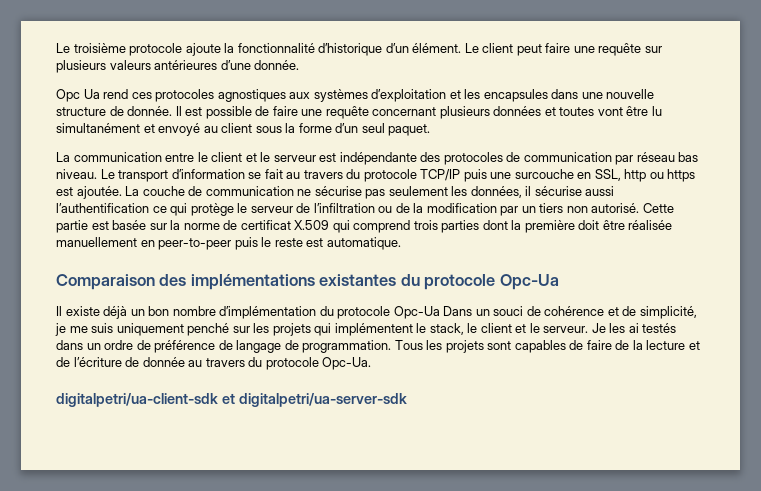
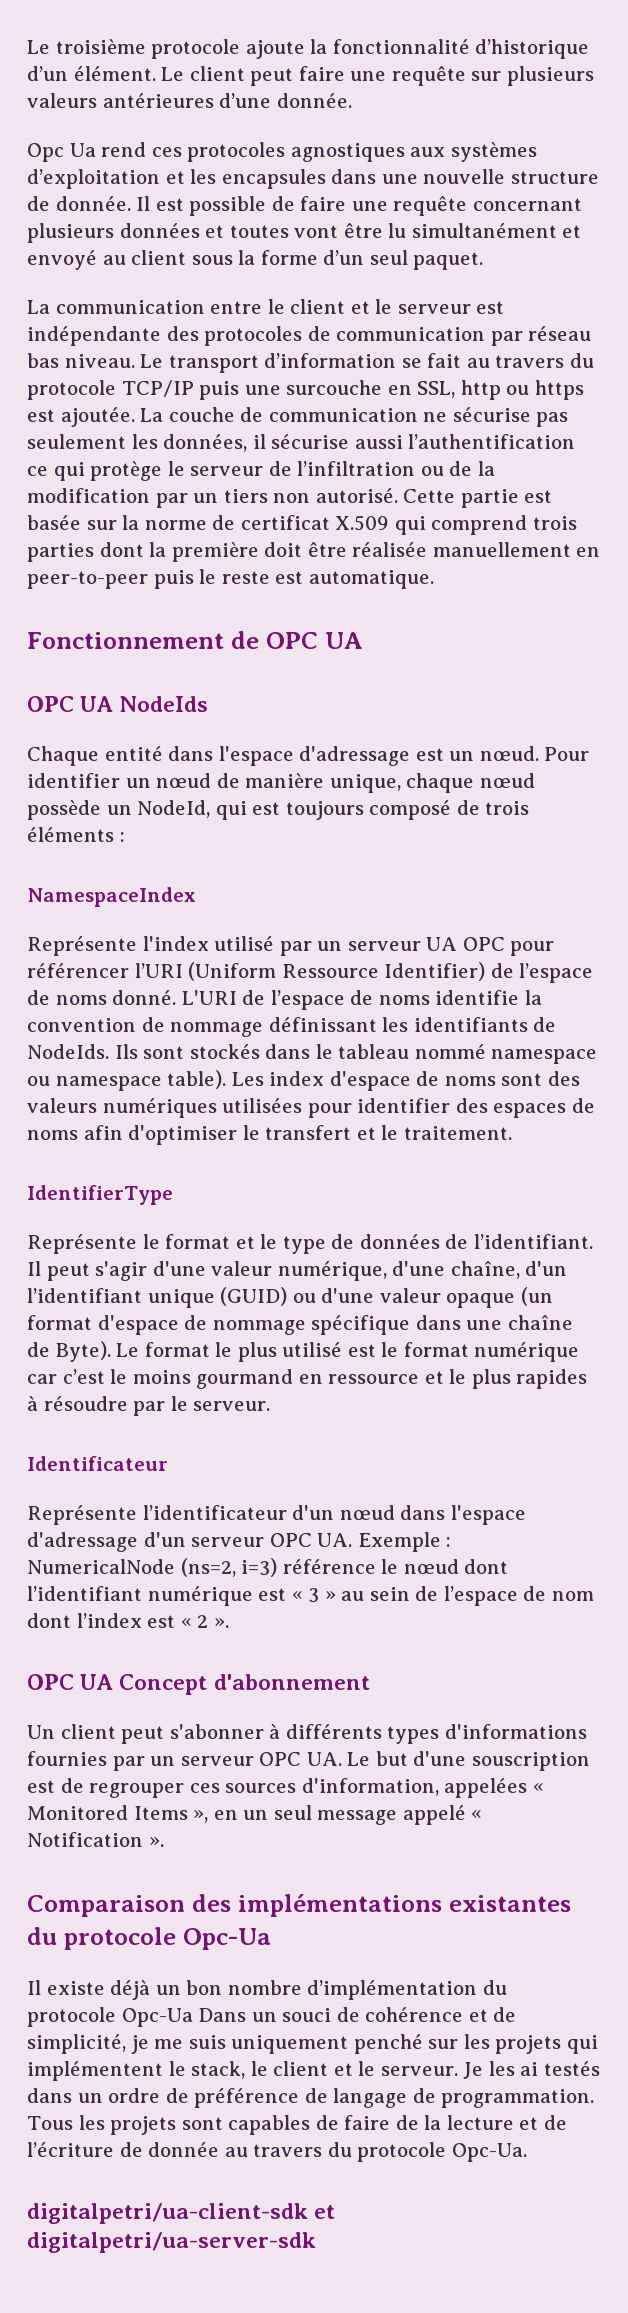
(401, 243) none -> [27,631,363,649] [27,696,209,712] [27,746,590,766] [27,773,535,793] [27,800,530,820] [27,827,125,842] [27,887,196,907] [27,936,555,956] [27,962,594,983] [27,990,542,1010] [27,1017,557,1037] [27,1044,598,1064] [27,1070,580,1091] [27,1098,595,1118] [27,1125,512,1145] [27,1185,173,1205] [27,1234,593,1254] [27,1261,568,1281] [27,1287,553,1308] [27,1315,573,1335] [27,1341,580,1362] [27,1369,588,1389] [27,1396,271,1416] [27,1456,168,1471] [27,1505,526,1525] [27,1532,452,1552] [27,1558,509,1577] [27,1586,594,1606] [27,1613,229,1628] [27,1674,370,1695] [27,1724,587,1744] [27,1751,590,1771] [27,1778,544,1798] [27,1805,483,1825] [27,1832,164,1847] // Fonctionnement de OPC UA // OPC UA NodeIds // Chaque entité dans l'espace d'adressage est un nœud. Pour identifier un nœud de manière unique, chaque nœud possède un NodeId, qui est toujours composé de trois éléments : // NamespaceIndex // Représente l'index utilisé par un serveur UA OPC pour référencer l’URI (Uniform Ressource Identifier) de l’espace de noms donné. L'URI de l’espace de noms identifie la convention de nommage définissant les identifiants de NodeIds. Ils sont stockés dans le tableau nommé namespace ou namespace table). Les index d'espace de noms sont des valeurs numériques utilisées pour identifier des espaces de noms afin d'optimiser le transfert et le traitement. // IdentifierType // Représente le format et le type de données de l’identifiant. Il peut s'agir d'une valeur numérique, d'une chaîne, d'un l’identifiant unique (GUID) ou d'une valeur opaque (un format d'espace de nommage spécifique dans une chaîne de Byte). Le format le plus utilisé est le format numérique car c’est le moins gourmand en ressource et le plus rapides à résoudre par le serveur. // Identificateur // Représente l’identificateur d'un nœud dans l'espace d'adressage d'un serveur OPC UA. Exemple : NumericalNode (ns=2, i=3) référence le nœud dont l’identifiant numérique est « 3 » au sein de l’espace de nom dont l’index est « 2 ». // OPC UA Concept d'abonnement // Un client peut s'abonner à différents types d'informations fournies par un serveur OPC UA. Le but d'une souscription est de regrouper ces sources d'information, appelées « Monitored Items », en un seul message appelé « Notification ».

